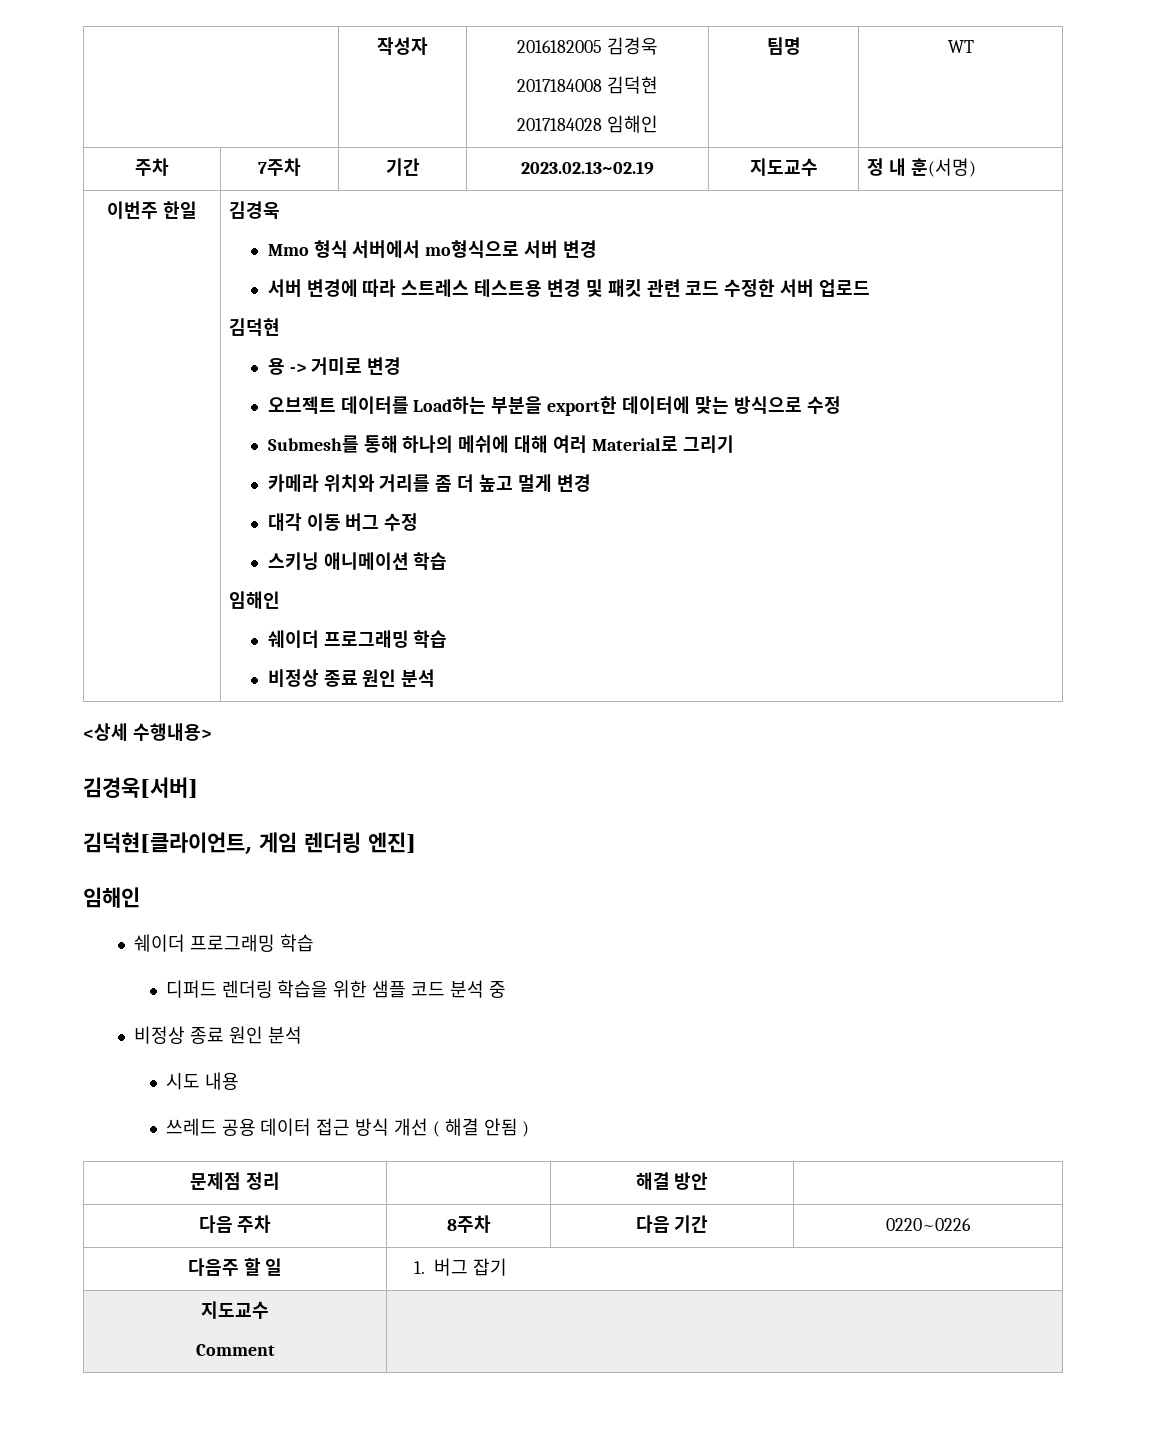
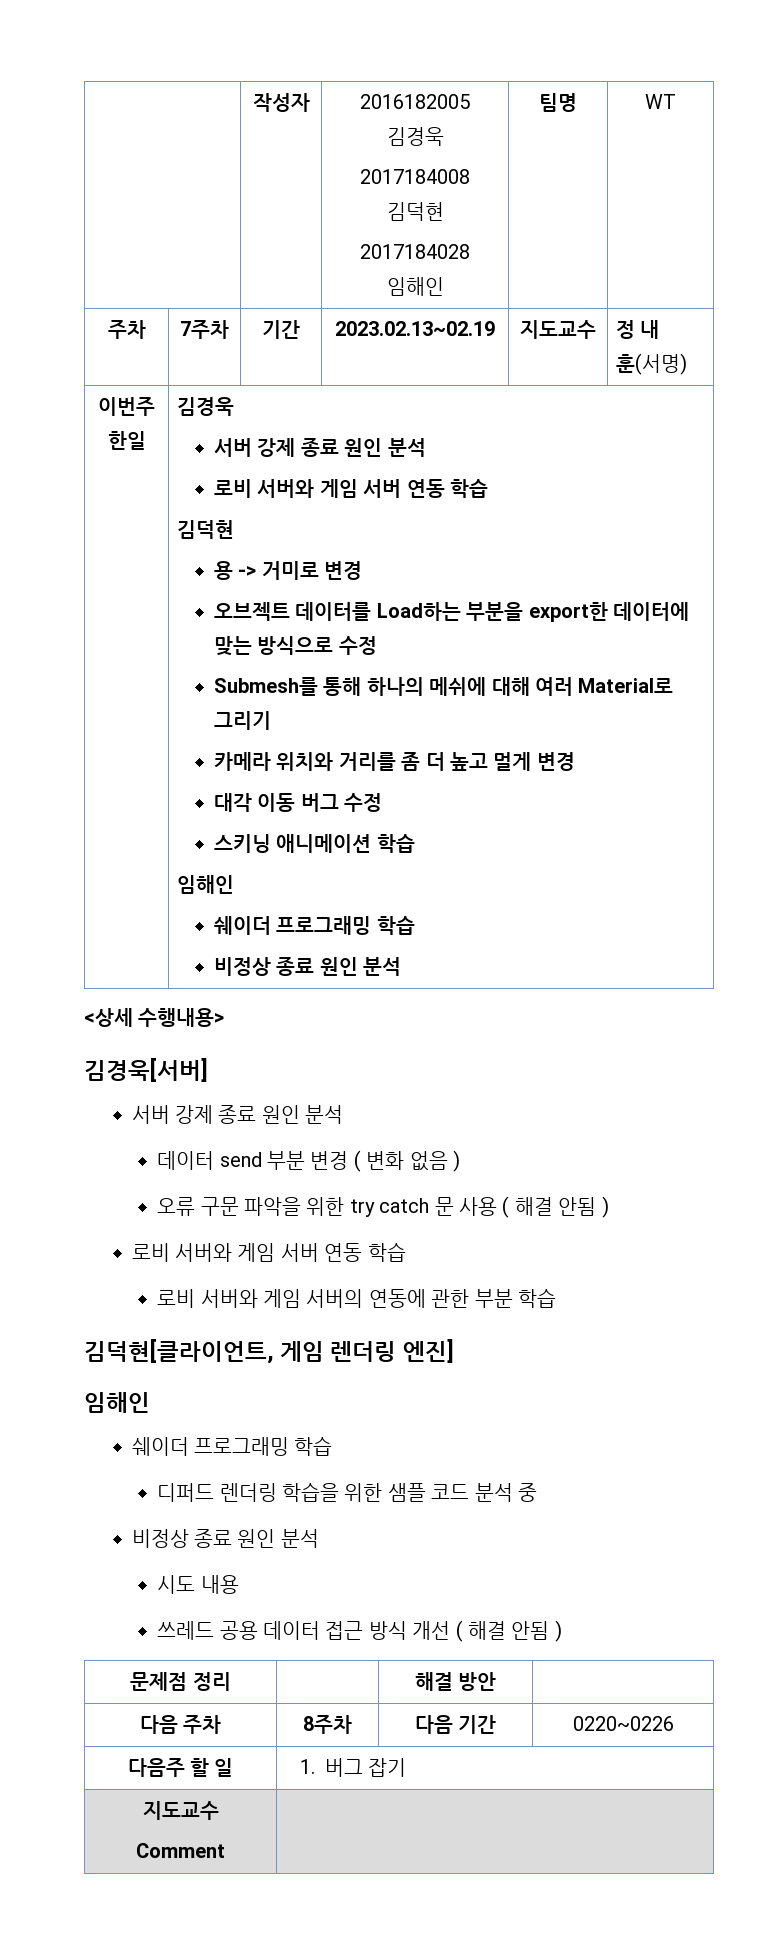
[267,240,597,258] [267,279,870,297] Mmo 형식 서버에서 mo형식으로 서버 변경 // 서버 변경에 따라 스트레스 테스트용 변경 및 패킷 관련 코드 수정한 서버 업로드 -> [213,438,426,457] [213,479,488,498] 서버 강제 종료 원인 분석 // 로비 서버와 게임 서버 연동 학습
(198, 787) none -> [131,1105,344,1124] [157,1150,461,1172] [157,1196,609,1218] [131,1242,406,1262] [157,1288,557,1308] // 서버 강제 종료 원인 분석 // 데이터 send 부분 변경 ( 변화 없음 ) // 오류 구문 파악을 위한 try catch 문 사용 ( 해결 안됨 ) // 로비 서버와 게임 서버 연동 학습 // 로비 서버와 게임 서버의 연동에 관한 부분 학습

